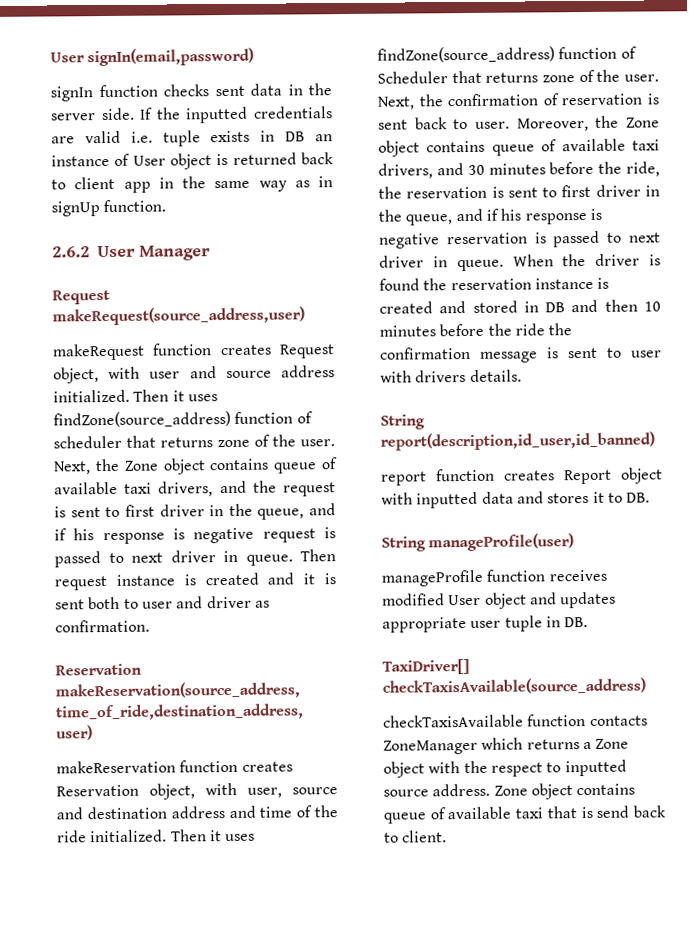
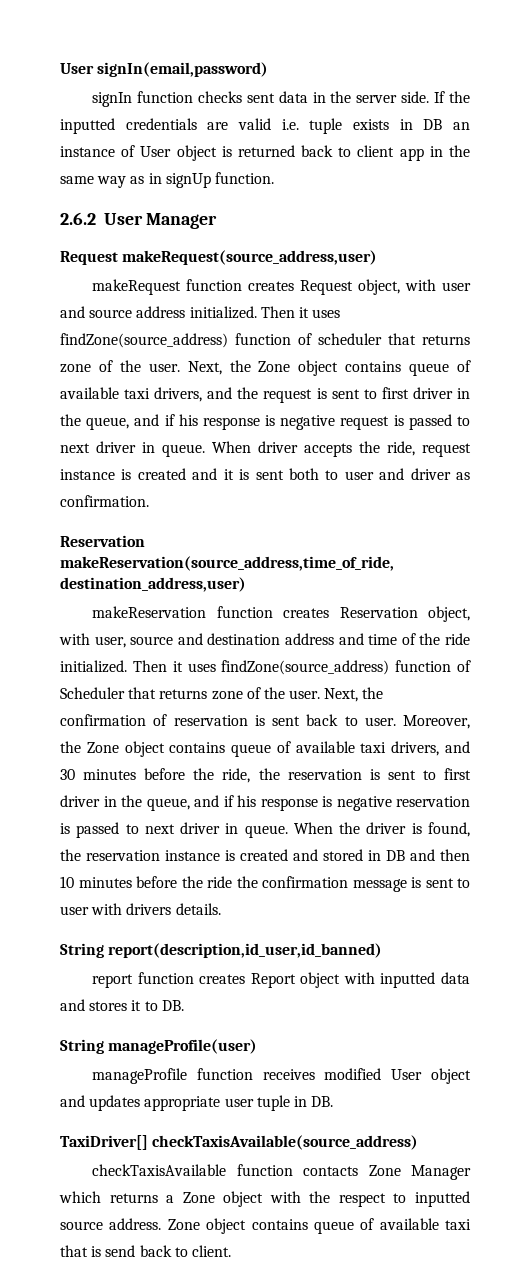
[300,549,336,562] Then -> [212,441,415,457] When driver accepts the ride,
[379,278,420,291] found -> [427,822,470,837] found,
[383,739,478,755] ZoneManager -> [368,1165,471,1180] Zone Manager

